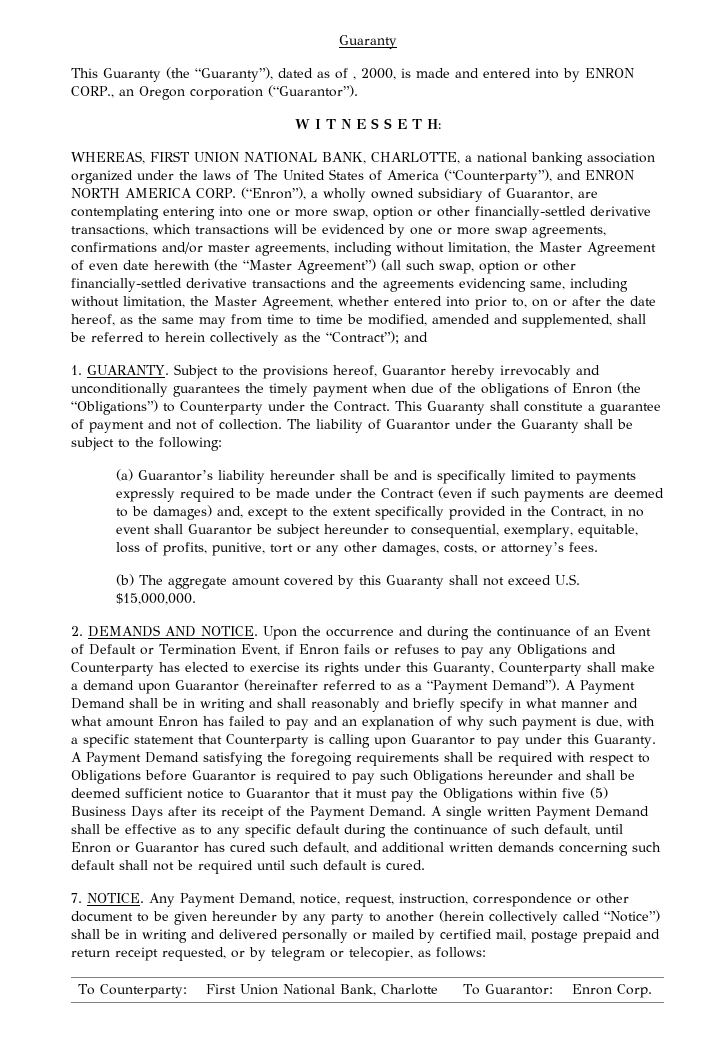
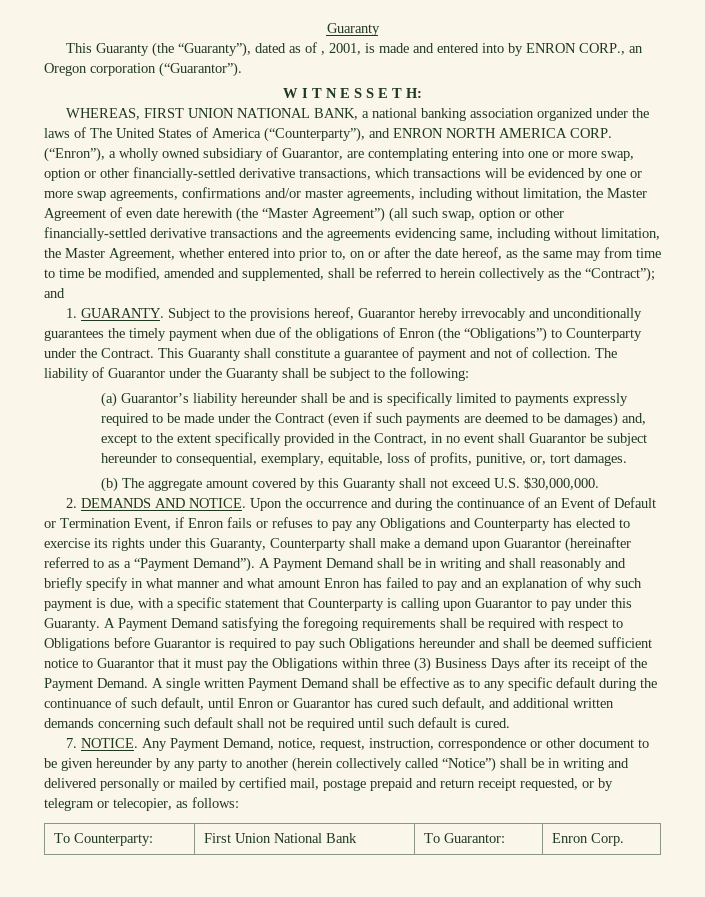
[361,68,396,80] 2000, -> [328,43,361,55] 2001,
[371,152,460,164] CHARLOTTE, -> (358, 114) none
[270,542,599,556] tort or any other damages, costs, or attorney’s fees. -> [529,453,627,466] or, tort damages.
[116,593,197,605] $15,000,000. -> [523,477,599,490] $30,000,000.
[562,787,608,799] five (5) -> [382,657,431,672] three (3)
[340,984,439,996] Bank, Charlotte -> [326,833,358,843] Bank

